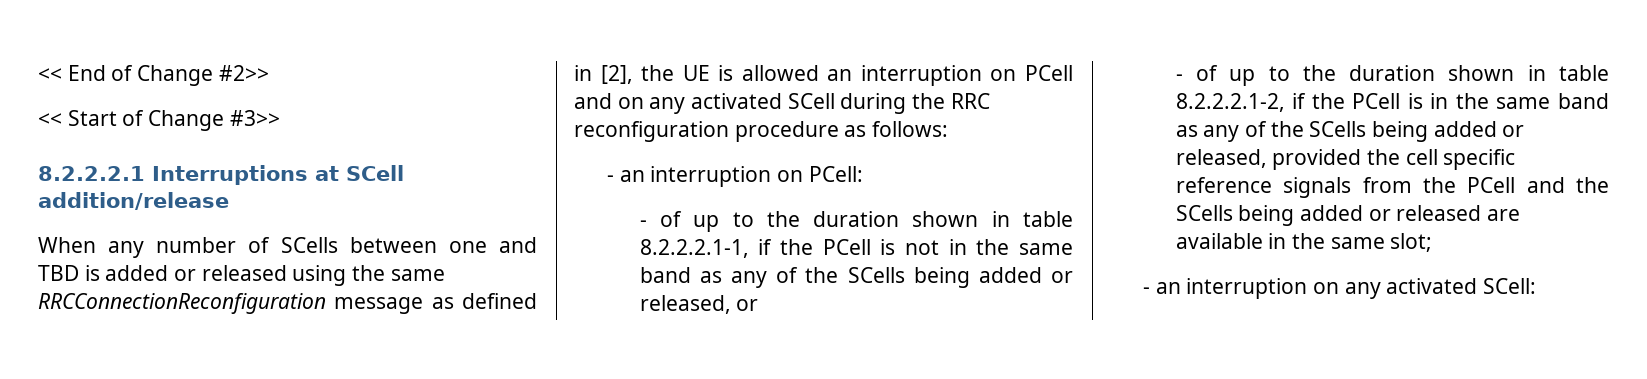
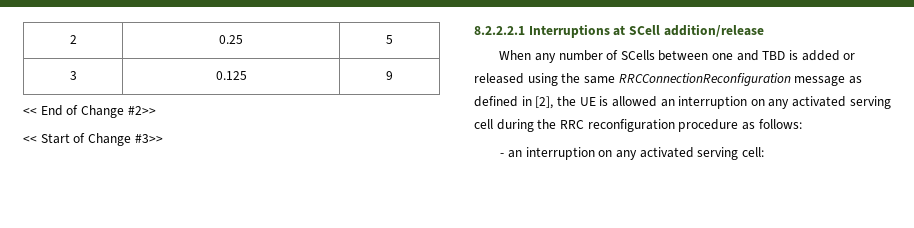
(38, 74) none -> [69,35,77,44] [219,35,243,44] [386,35,393,44] [69,71,77,80] [215,71,247,80] [386,71,393,80] 2 | 0.25 | 5 // 3 | 0.125 | 9 //
[1025,65,1073,81] [574,93,835,114] PCell and on any activated SCell -> [768,96,891,109] [474,119,493,129] any activated serving cell
[606,166,863,187] [639,211,1073,232] [639,239,1073,258] [639,267,1073,288] [639,295,759,314] [1175,65,1609,86] [1175,93,1609,112] [1175,121,1525,142] [1175,149,1516,170] [1175,177,1609,198] [1175,205,1521,226] [1175,233,1433,252] // - an interruption on PCell: // - of up to the duration shown in table 8.2.2.2.1-1, if the PCell is not in the same band as any of the SCells being added or released, or // - of up to the duration shown in table 8.2.2.2.1-2, if the PCell is in the same band as any of the SCells being added or released, provided the cell specific reference signals from the PCell and the SCells being added or released are available in the same slot; -> (802, 124) none
[1482,278,1536,294] SCell: -> [697,147,764,160] serving cell:

